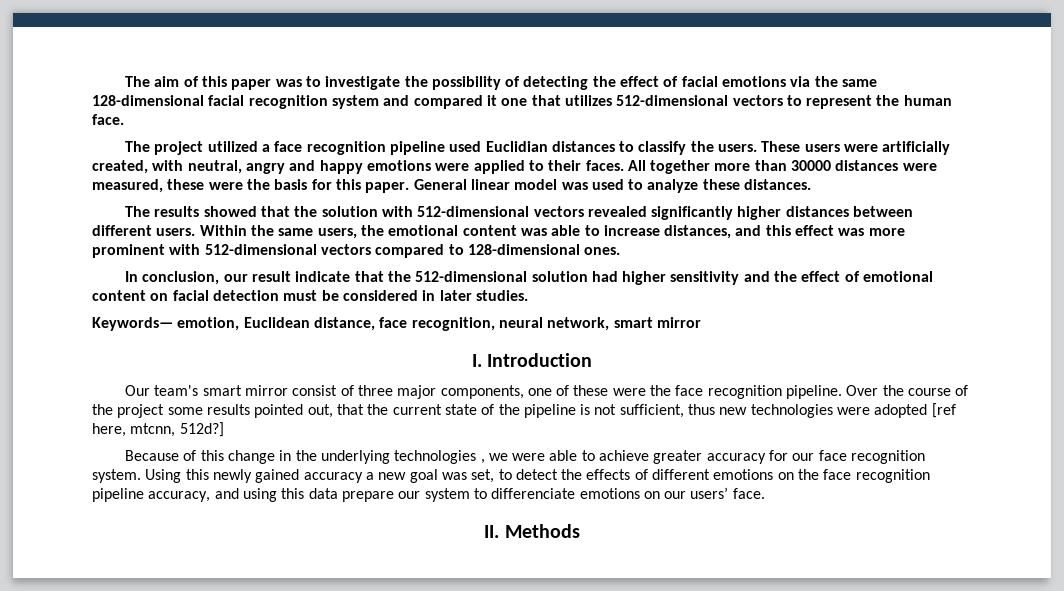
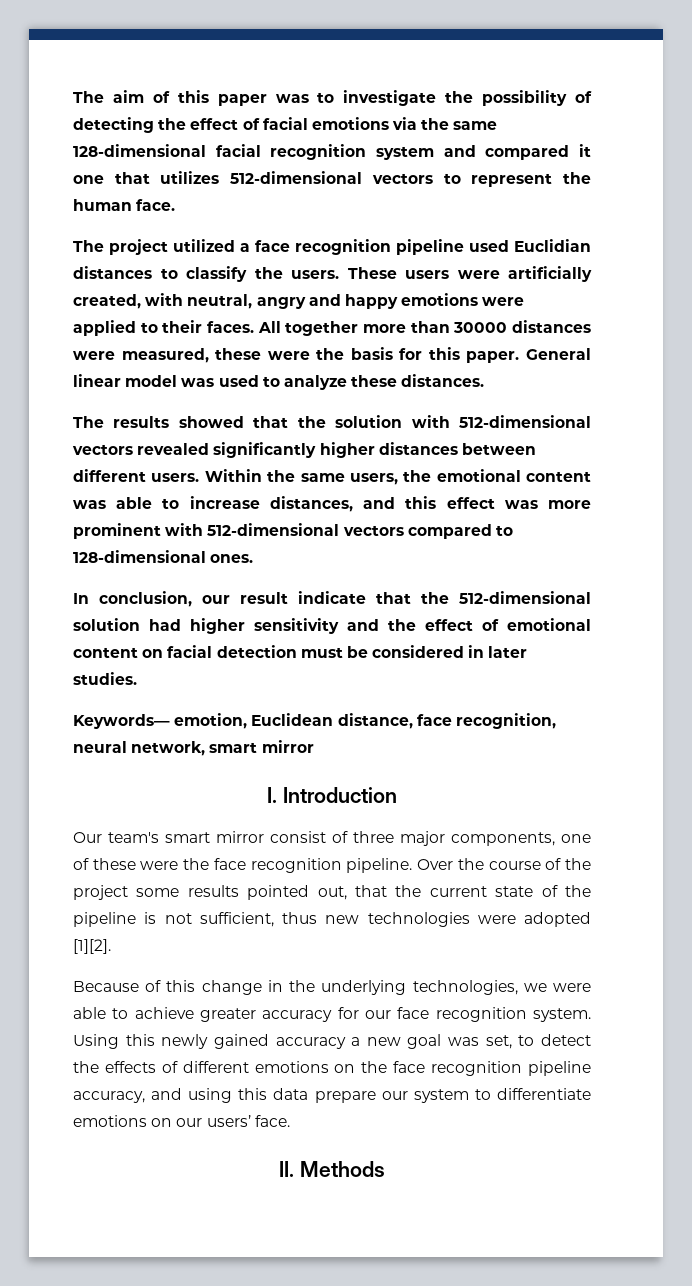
[931,403,956,418] [92,422,224,437] [ref here, mtcnn, 512d?] -> [73,939,111,954] [1][2].
[394,450,485,464] technologies , -> [412,980,518,995] technologies,
[491,488,576,499] differenciate -> [496,1088,591,1100] differentiate

